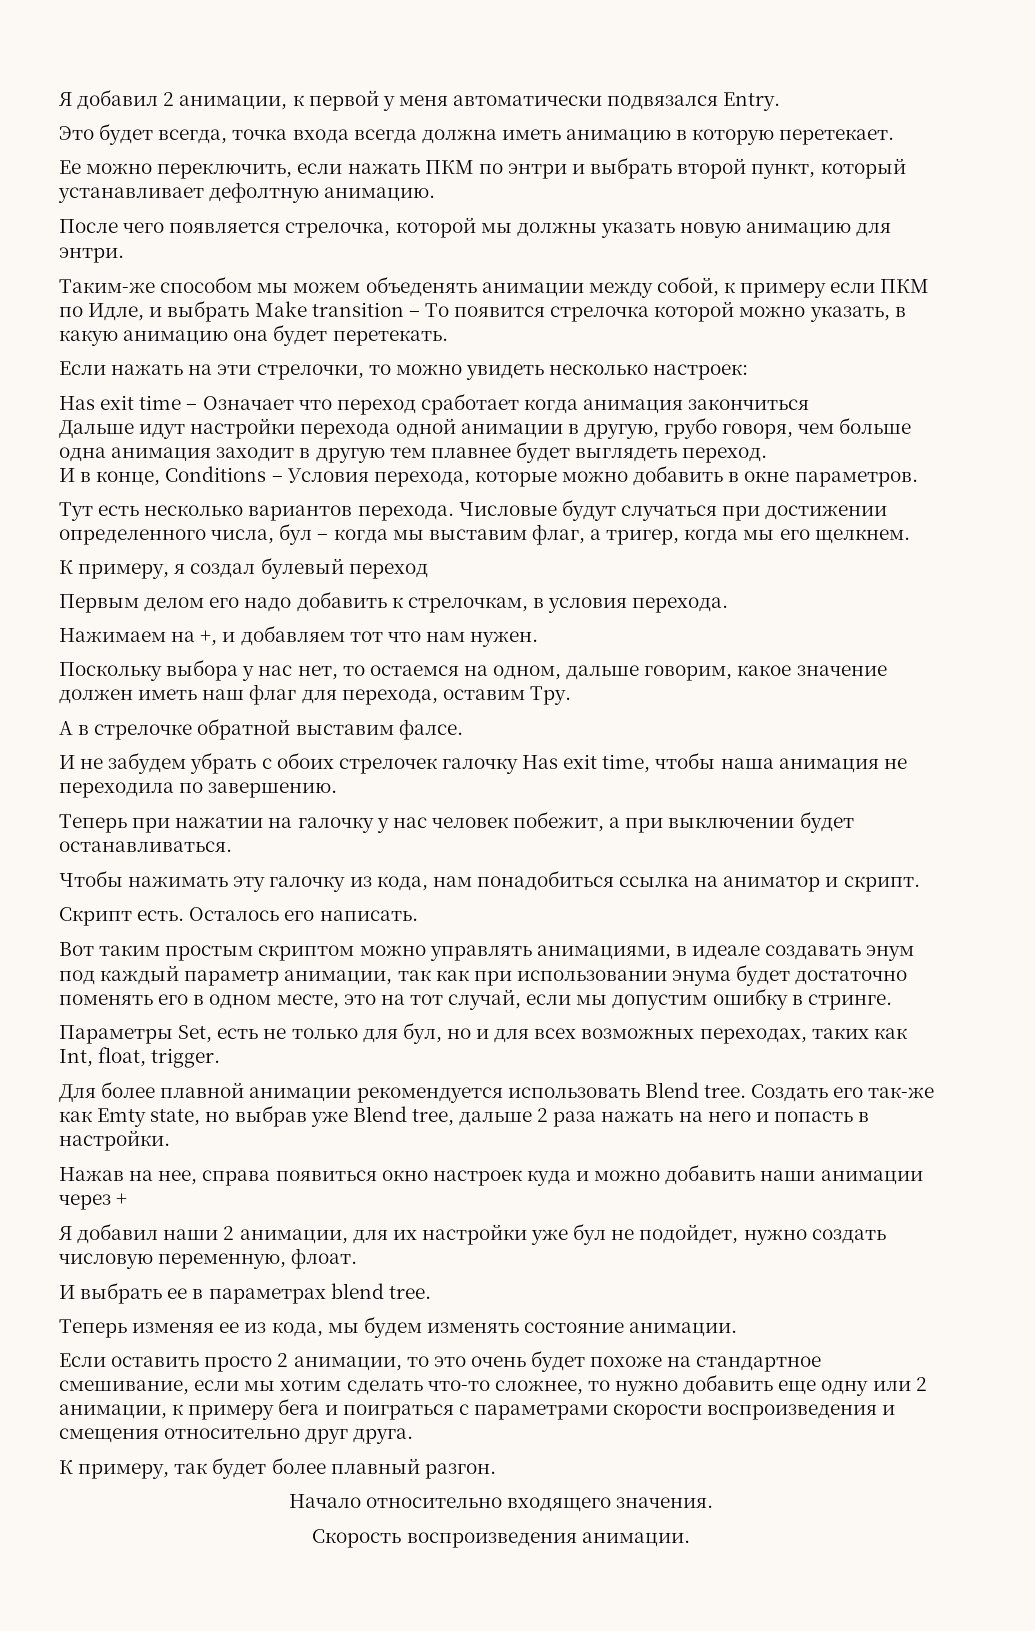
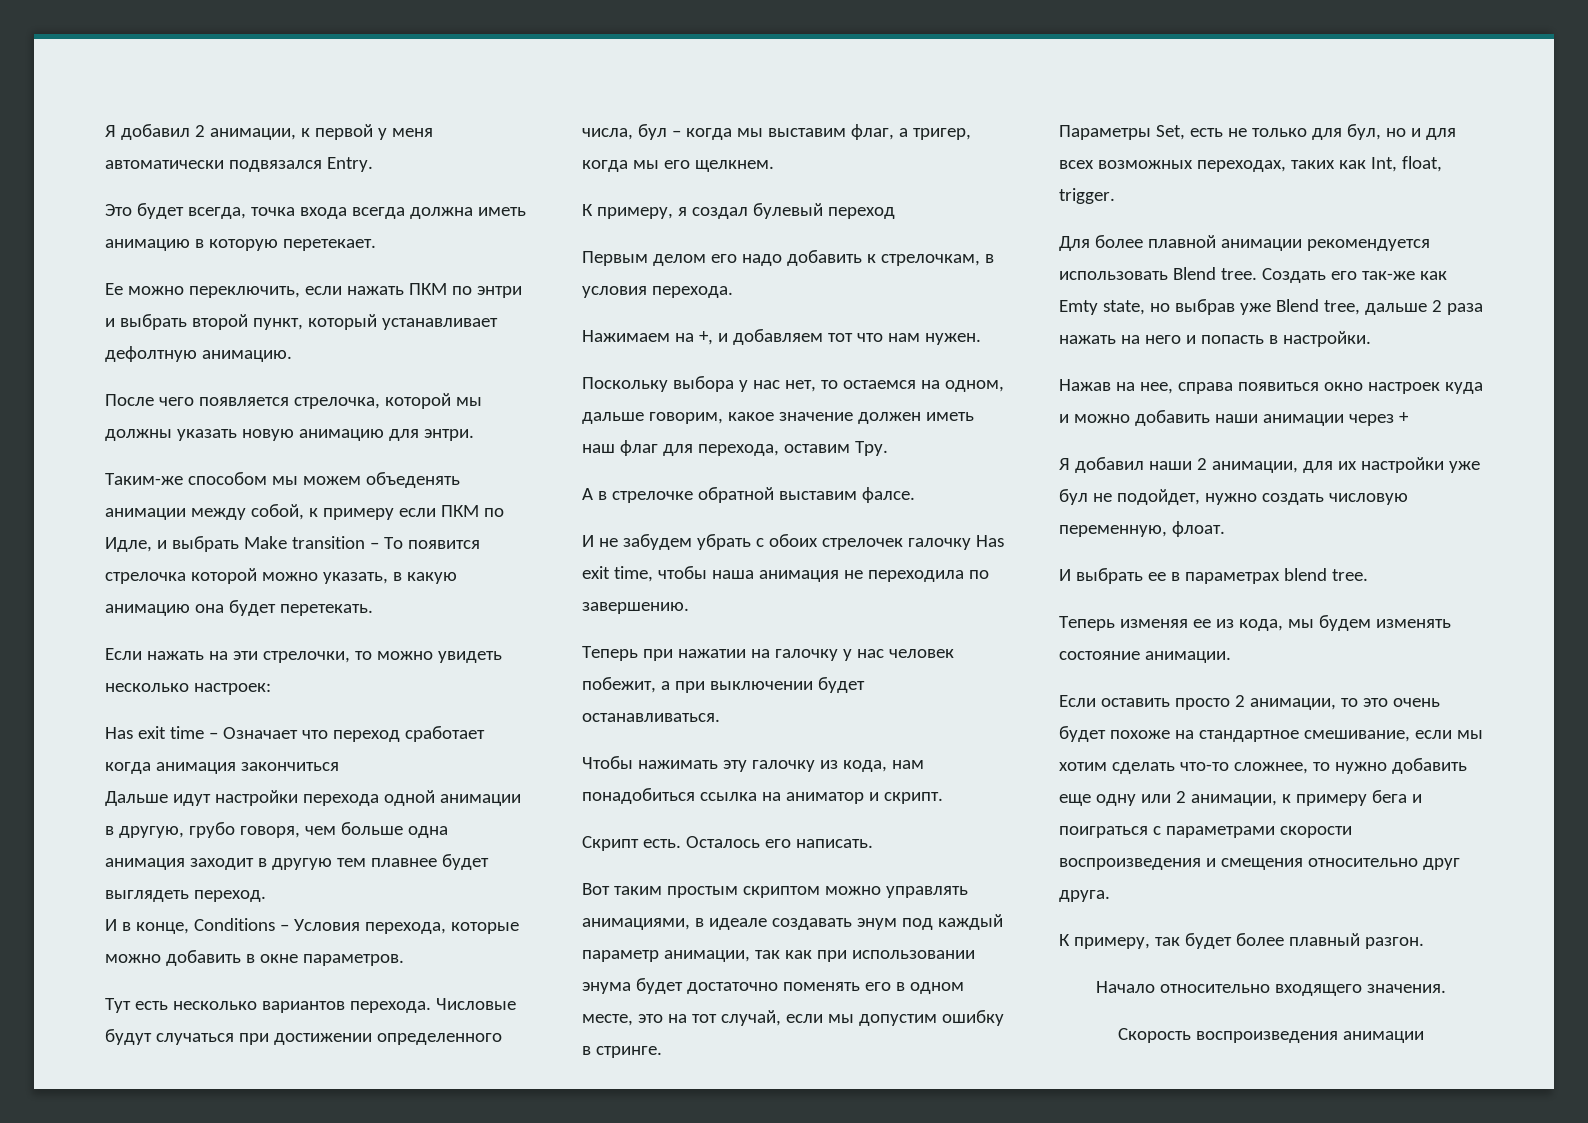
[581,1532,690,1547] анимации. -> [1342,1031,1424,1043] анимации

